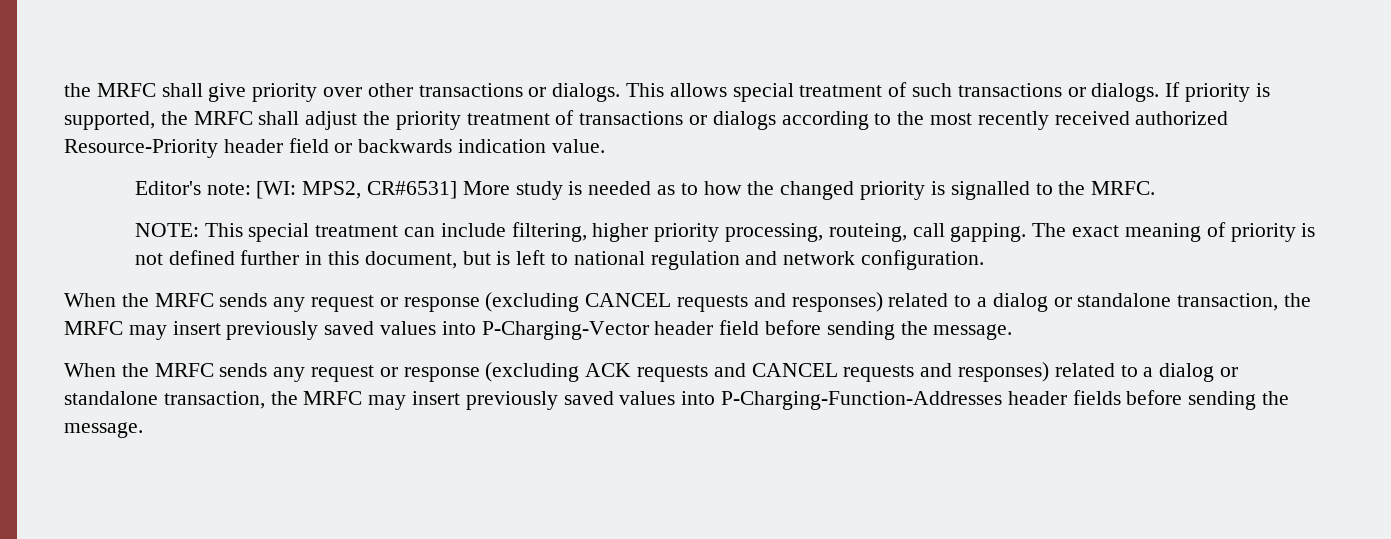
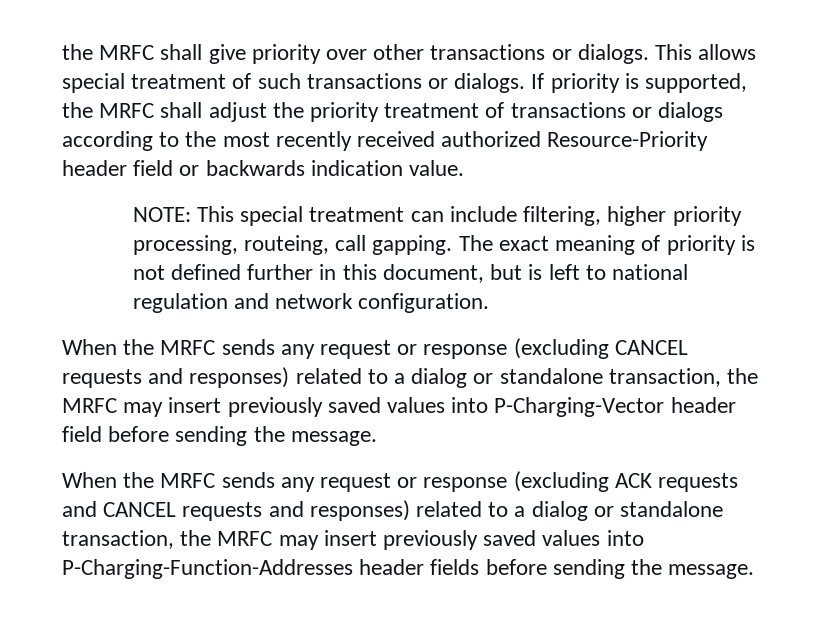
[134,181,1156,200] // Editor's note: [WI: MPS2, CR#6531] More study is needed as to how the changed priority is signalled to the MRFC. -> (465, 168) none

